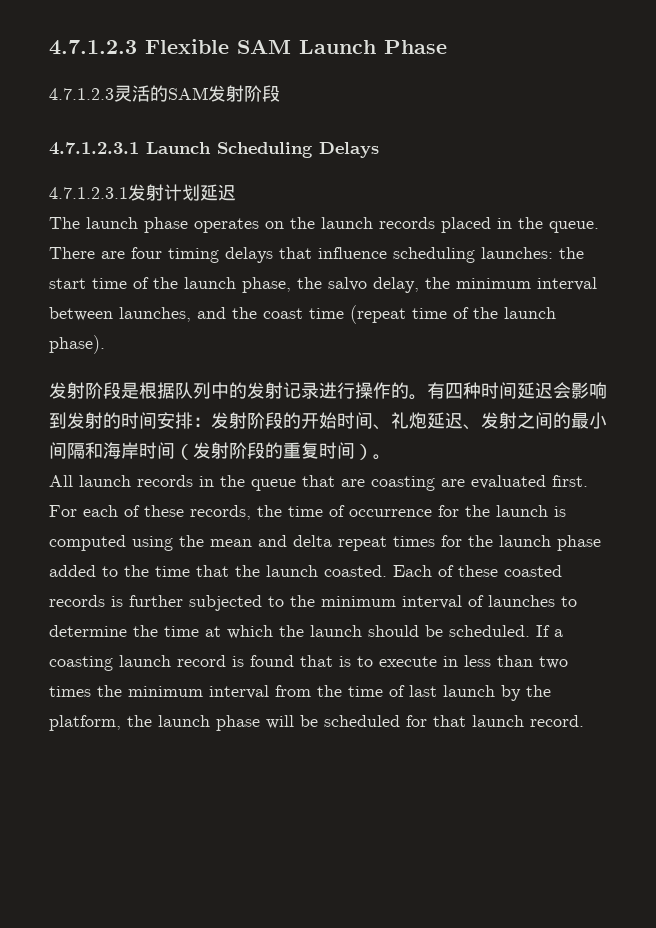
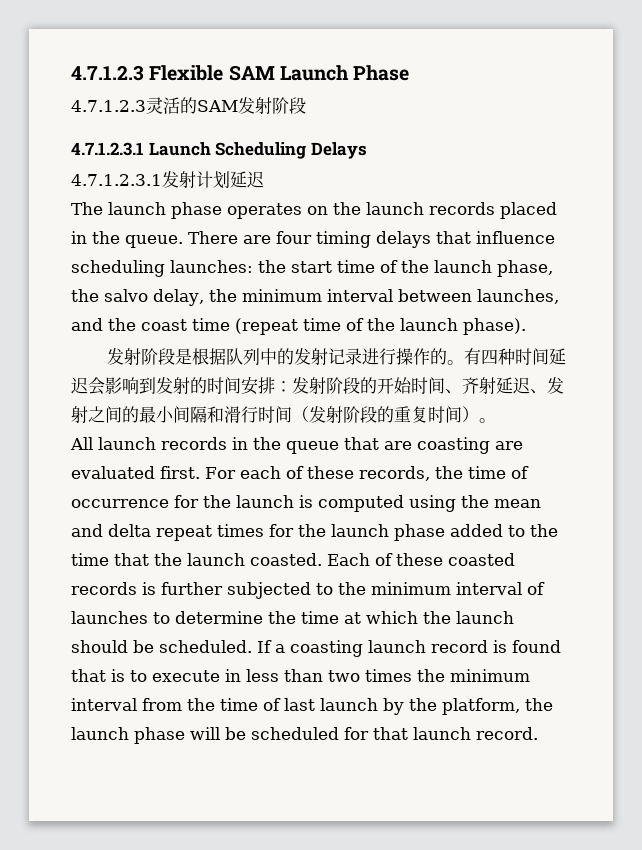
[391,412,427,429] 礼炮 -> [462,377,496,394] 齐射
[103,442,139,459] 海岸 -> [224,406,258,423] 滑行

